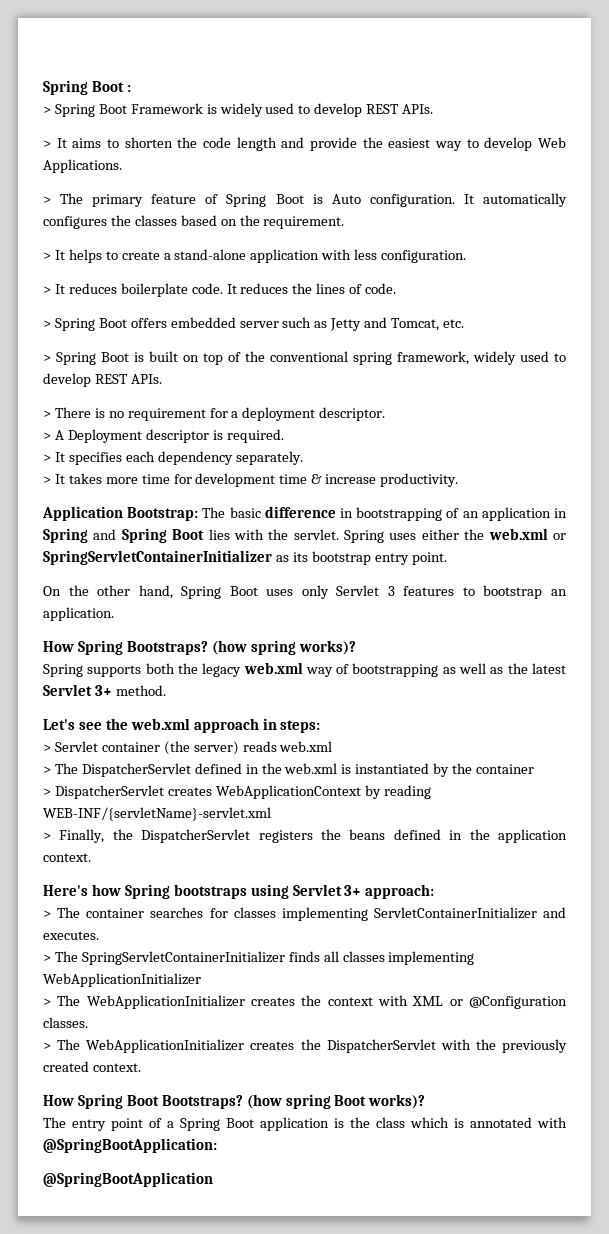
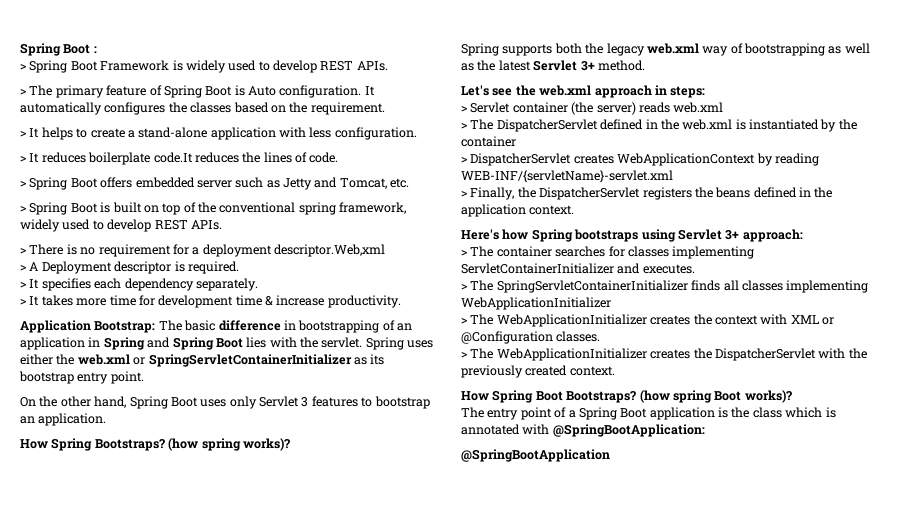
[43,137,567,151] [43,159,122,173] // > It aims to shorten the code length and provide the easiest way to develop Web Applications. -> (388, 66) none
[191,283,237,294] code. It -> [153,152,193,163] code.It
[319,407,386,421] descriptor. -> [274,244,385,257] descriptor.Web,xml

